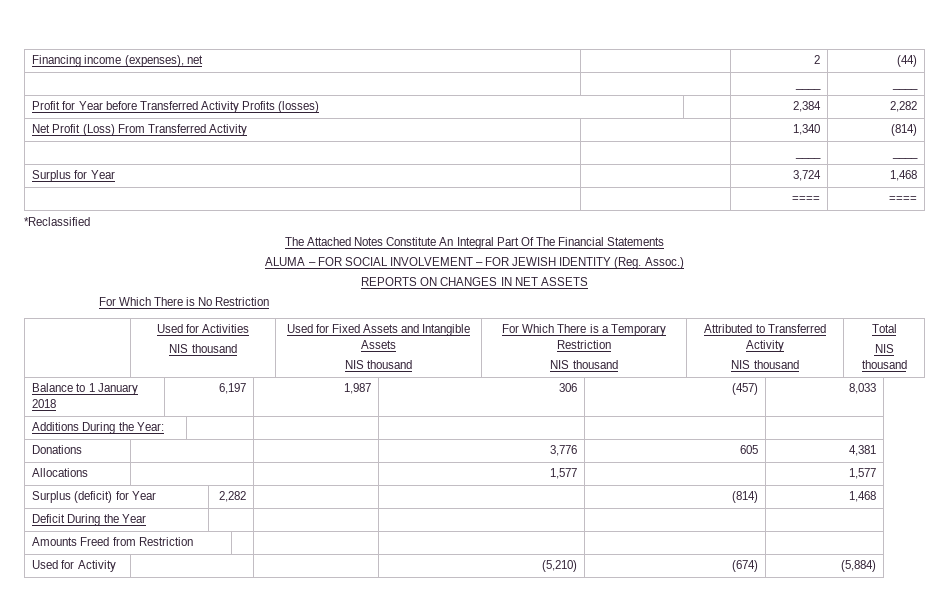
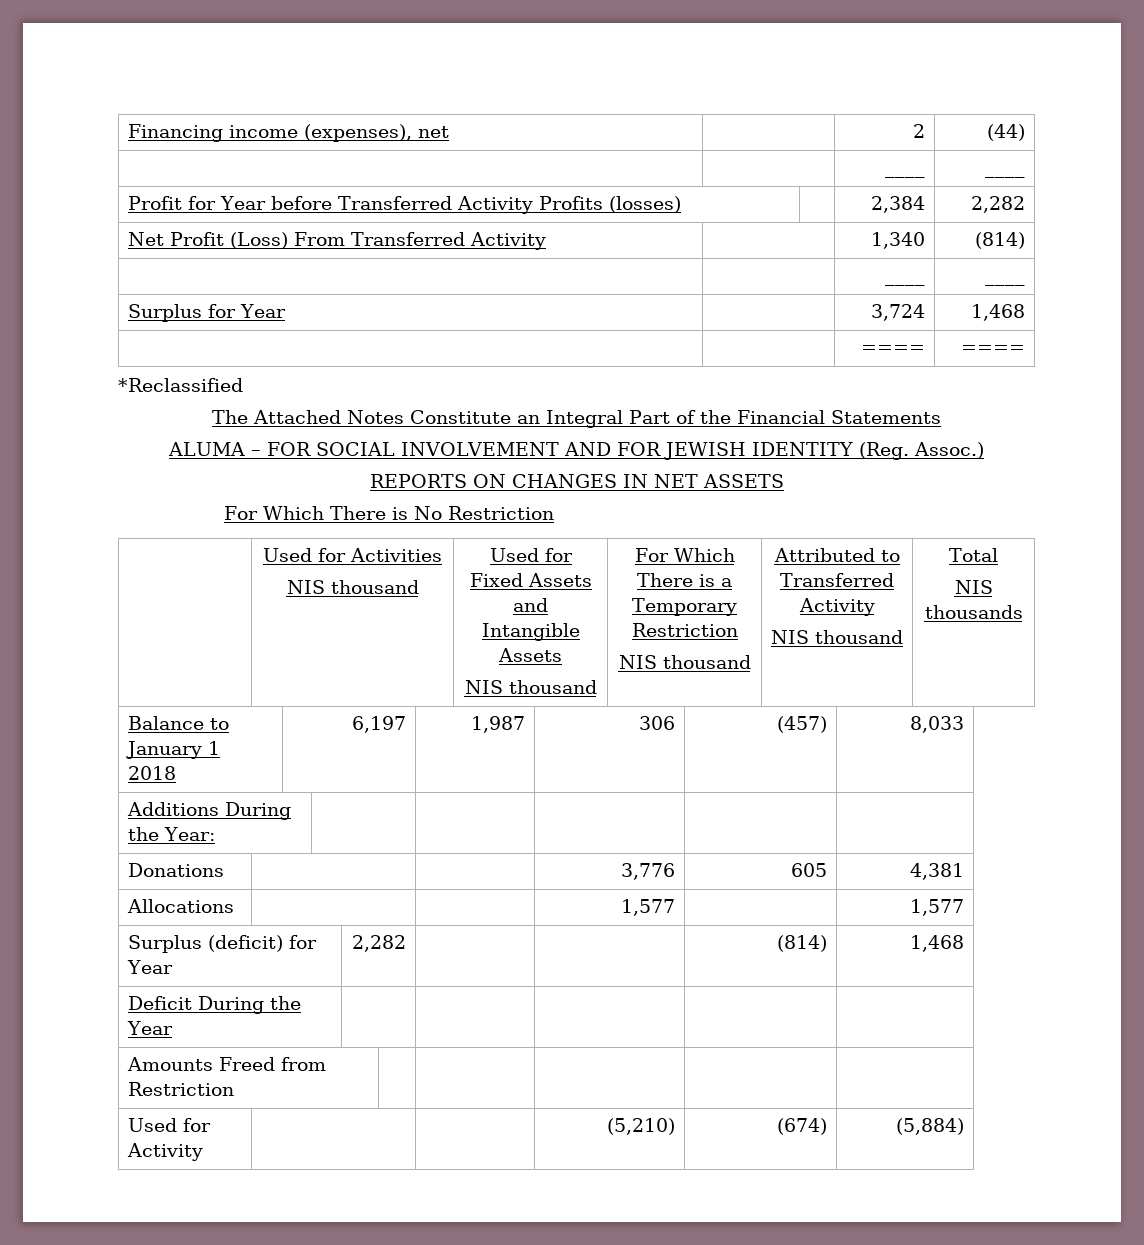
[439,237,454,246] An -> [517,415,541,424] an
[520,237,555,246] Of The -> [675,410,731,424] of the
[476,262,484,266] – -> [564,442,612,456] AND
[861,360,907,369] thousand -> [924,605,1023,619] thousands
[88,383,138,395] 1 January -> [125,741,220,759] January 1

